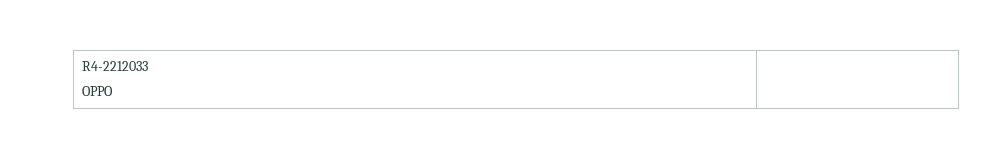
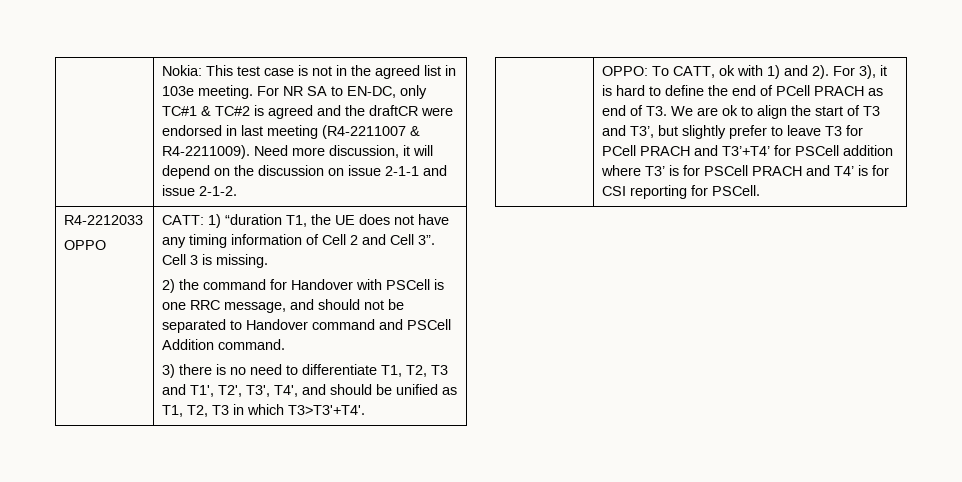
[81,61,148,71] [81,86,113,96] R4-2212033 // OPPO | -> [162,65,457,79] [162,85,428,99] [162,105,454,119] [162,125,421,139] [162,145,434,159] [162,165,448,179] [162,185,238,196] [64,215,144,225] [64,240,107,250] [162,214,450,228] [162,234,436,248] [162,254,269,268] [162,279,445,293] [162,299,405,313] [162,319,452,333] [162,339,286,350] [162,364,449,378] [162,384,458,397] [162,404,366,417] [602,65,888,79] [602,85,884,96] [602,105,881,119] [602,125,864,139] [602,145,894,156] [601,165,890,176] [602,185,761,199] | Nokia: This test case is not in the agreed list in 103e meeting. For NR SA to EN-DC, only TC#1 & TC#2 is agreed and the draftCR were endorsed in last meeting (R4-2211007 & R4-2211009). Need more discussion, it will depend on the discussion on issue 2-1-1 and issue 2-1-2. // R4-2212033 // OPPO | CATT: 1) “duration T1, the UE does not have any timing information of Cell 2 and Cell 3”. Cell 3 is missing. // 2) the command for Handover with PSCell is one RRC message, and should not be separated to Handover command and PSCell Addition command. // 3) there is no need to differentiate T1, T2, T3 and T1', T2', T3', T4', and should be unified as T1, T2, T3 in which T3>T3'+T4'. // | OPPO: To CATT, ok with 1) and 2). For 3), it is hard to define the end of PCell PRACH as end of T3. We are ok to align the start of T3 and T3’, but slightly prefer to leave T3 for PCell PRACH and T3’+T4’ for PSCell addition where T3’ is for PSCell PRACH and T4’ is for CSI reporting for PSCell.

